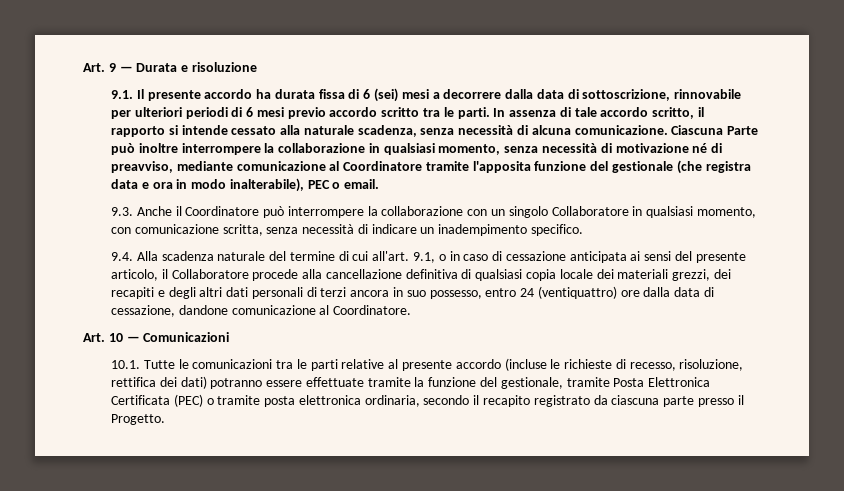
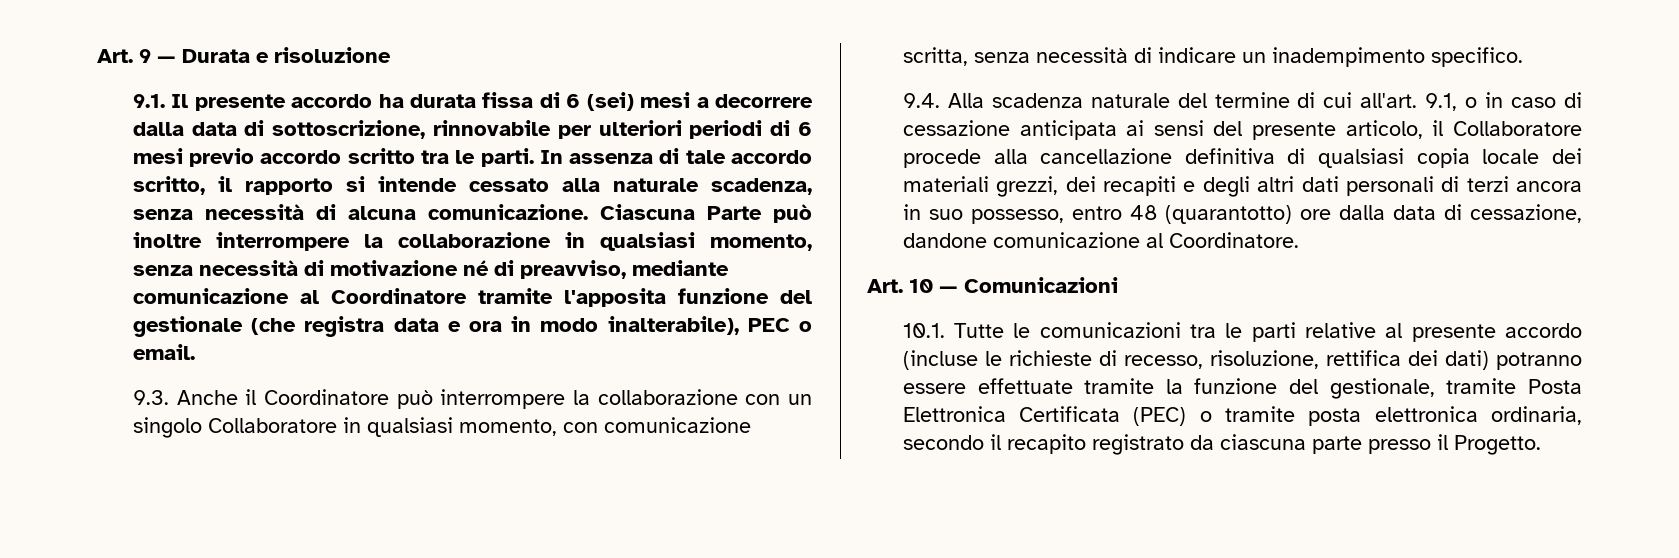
[520,286,617,299] 24 (ventiquattro) -> [1129,205,1293,224] 48 (quarantotto)

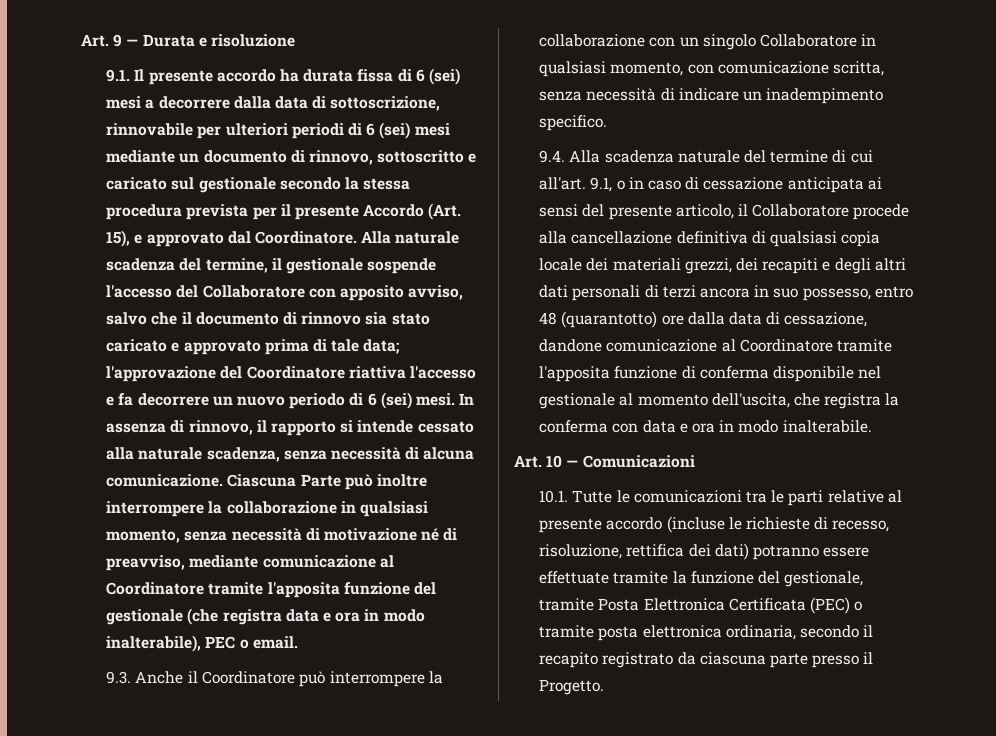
[132,148,812,167] [132,176,205,195] mesi previo accordo scritto tra le parti. In assenza di tale accordo scritto, -> [379,122,450,139] [106,150,477,165] [106,177,411,193] [106,203,462,220] [106,230,460,247] [106,258,437,274] [106,285,464,301] [106,312,430,325] [106,339,400,355] [106,366,477,382] [106,392,475,409] [106,420,253,435] (sei) mesi mediante un documento di rinnovo, sottoscritto e caricato sul gestionale secondo la stessa procedura prevista per il presente Accordo (Art. 15), e approvato dal Coordinatore. Alla naturale scadenza del termine, il gestionale sospende l'accesso del Collaboratore con apposito avviso, salvo che il documento di rinnovo sia stato caricato e approvato prima di tale data; l'approvazione del Coordinatore riattiva l'accesso e fa decorrere un nuovo periodo di 6 (sei) mesi. In assenza di rinnovo,
[1168,232,1299,248] Coordinatore. -> [739,339,893,352] [539,366,882,382] [539,393,900,409] [539,420,872,433] Coordinatore tramite l'apposita funzione di conferma disponibile nel gestionale al momento dell'uscita, che registra la conferma con data e ora in modo inalterabile.

